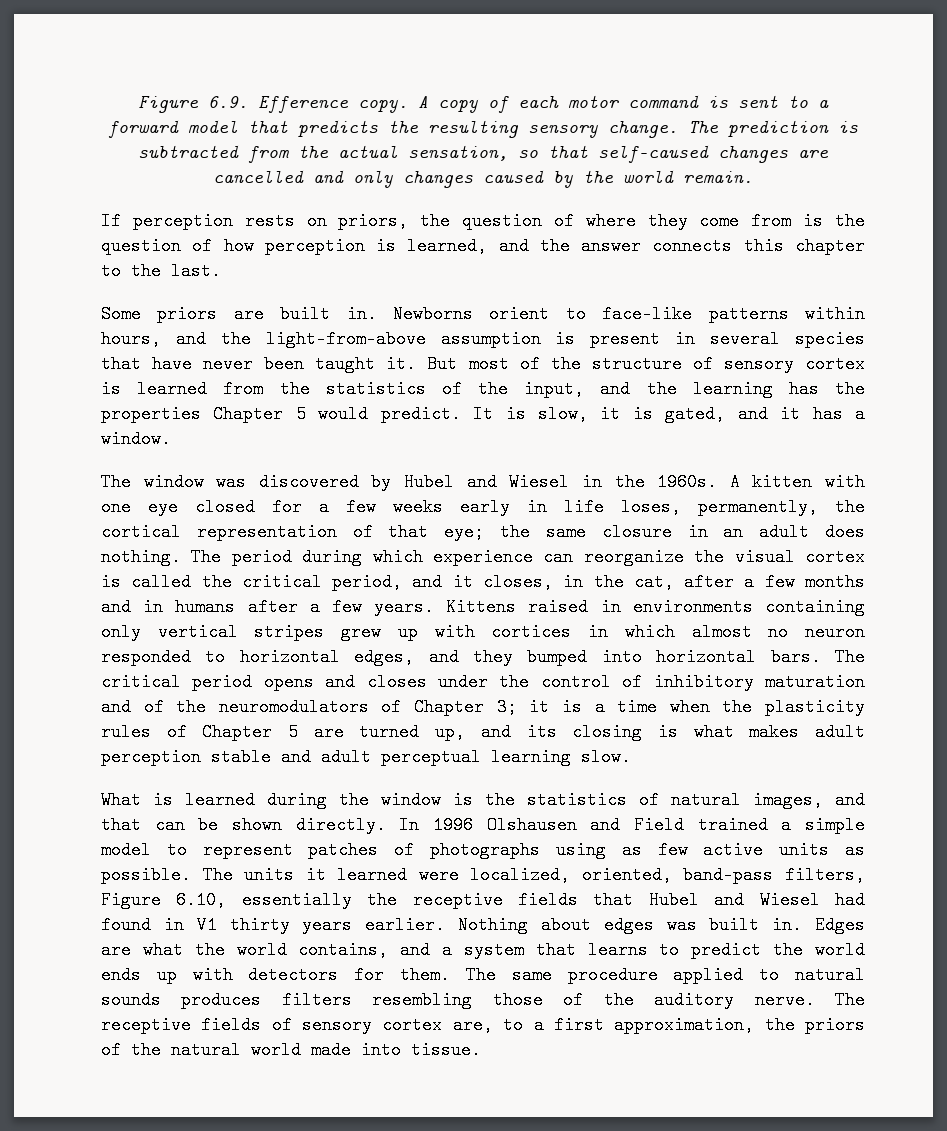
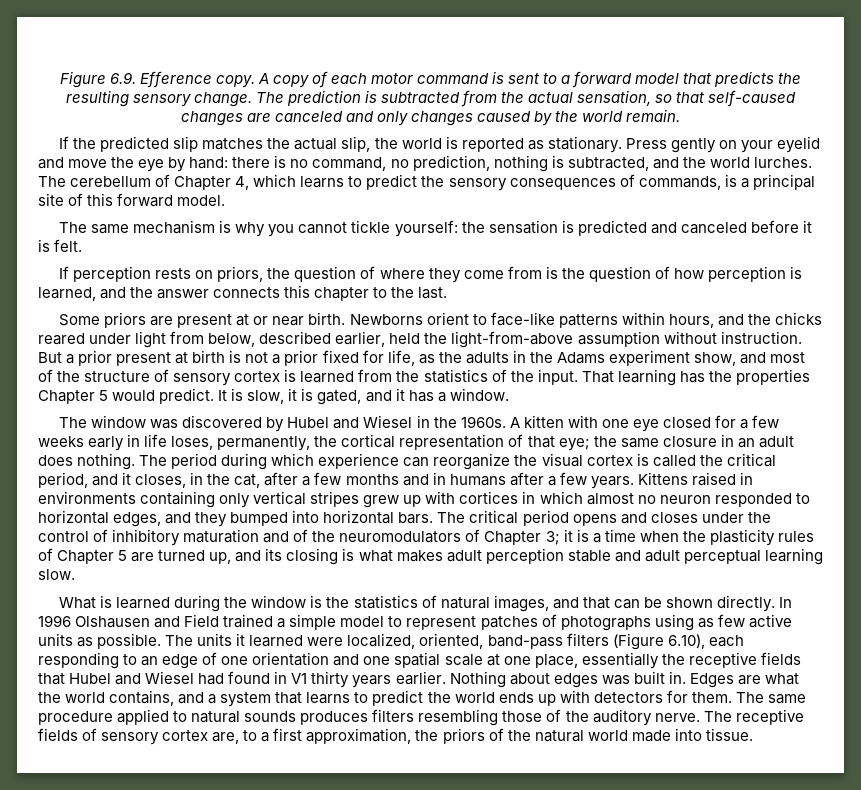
[213,170,304,183] cancelled -> [274,111,343,122] canceled
(753, 177) none -> [59,136,821,153] [38,155,812,172] [38,174,815,191] [38,193,226,207] [59,220,812,237] [38,239,83,252] // If the predicted slip matches the actual slip, the world is reported as stationary. Press gently on your eyelid and move the eye by hand: there is no command, no prediction, nothing is subtracted, and the world lurches. The cerebellum of Chapter 4, which learns to predict the sensory consequences of commands, is a principal site of this forward model. // The same mechanism is why you cannot tickle yourself: the sensation is predicted and canceled before it is felt.
[280,305,377,323] built in. -> [177,312,346,328] present at or near birth.
[265,330,866,348] [101,355,458,373] light-from-above assumption is present in several species that have never been taught it. But -> [774,312,822,325] [38,331,802,348] [38,350,767,366] chicks reared under light from below, described earlier, held the light-from-above assumption without instruction. But a prior present at birth is not a prior fixed for life, as the adults in the Adams experiment show, and
[524,380,677,398] input, and the -> [537,369,614,385] input. That
[784,866,865,884] [101,891,227,909] filters, Figure 6.10, -> [566,633,744,650] [38,652,578,669] filters (Figure 6.10), each responding to an edge of one orientation and one spatial scale at one place,

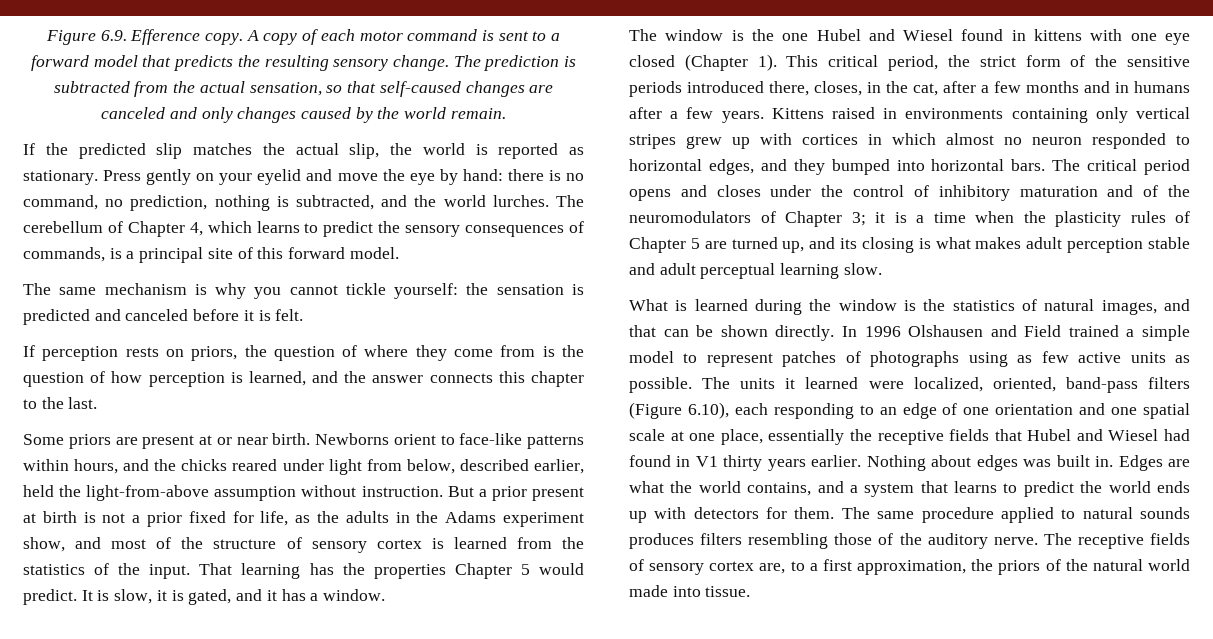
[150,415,780,432] [38,434,794,451] [38,453,776,470] [38,472,132,488] was discovered by Hubel and Wiesel in the 1960s. A kitten with one eye closed for a few weeks early in life loses, permanently, the cortical representation of that eye; the same closure in an adult does nothing. The period during which experience can reorganize the visual cortex is called the critical period, and it -> [731,29,1190,45] [629,54,1190,71] [629,81,809,97] is the one Hubel and Wiesel found in kittens with one eye closed (Chapter 1). This critical period, the strict form of the sensitive periods introduced there,

